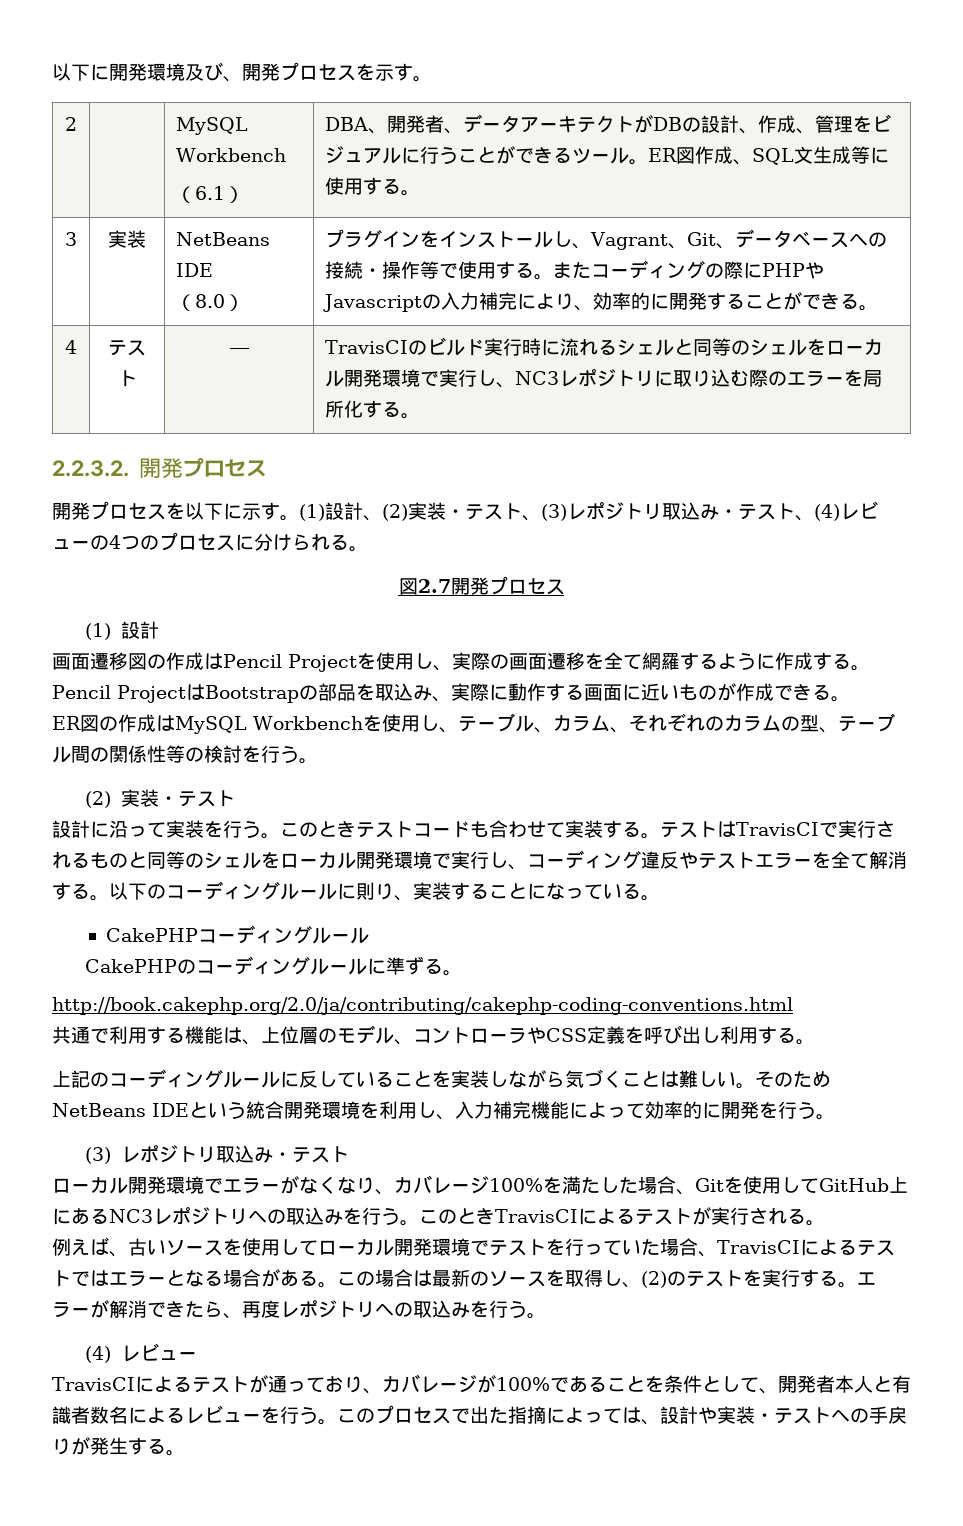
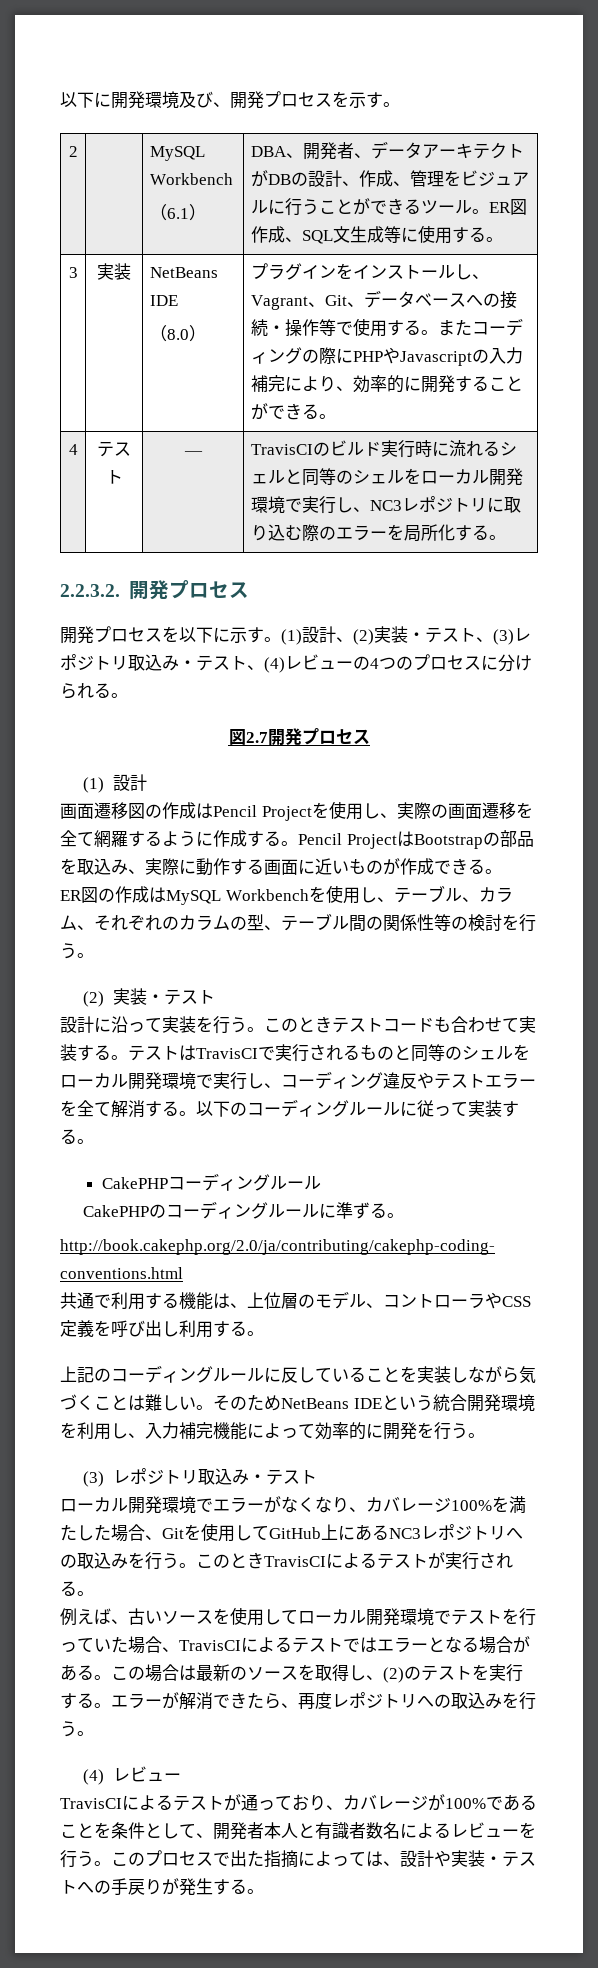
[356,882,641,901] 則り、実装することになっている -> [417,1100,519,1117] [60,1129,77,1144] 従って実装する

